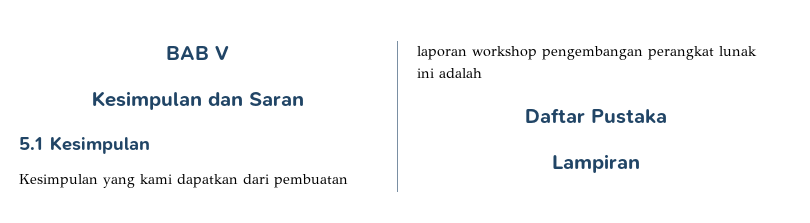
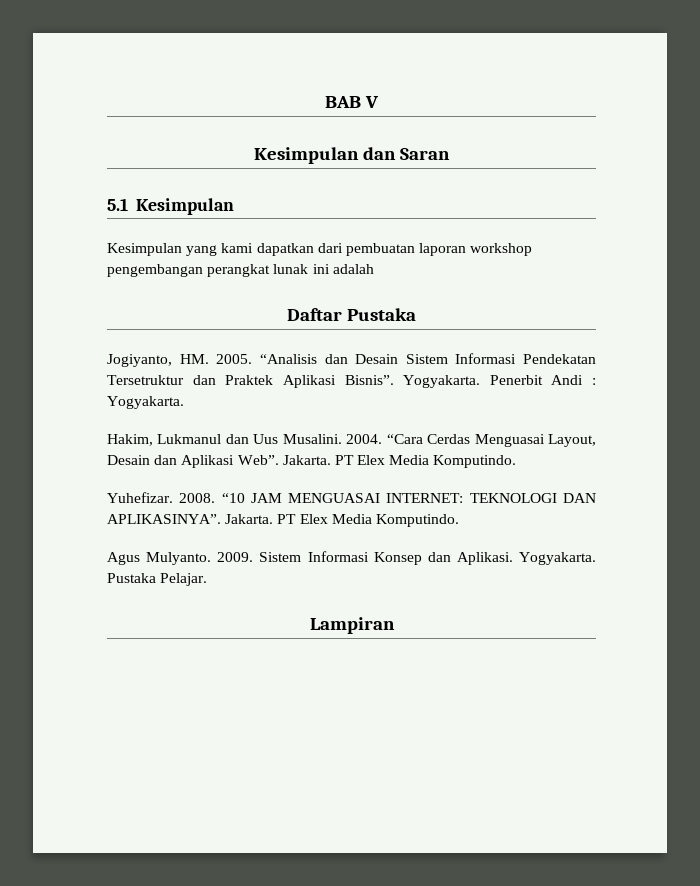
(667, 116) none -> [107,353,596,367] [107,375,596,388] [107,396,184,409] [107,434,596,447] [107,455,517,468] [107,492,596,503] [107,514,459,527] [107,551,596,565] [107,573,208,586] // Jogiyanto, HM. 2005. “Analisis dan Desain Sistem Informasi Pendekatan Tersetruktur dan Praktek Aplikasi Bisnis”. Yogyakarta. Penerbit Andi : Yogyakarta. // Hakim, Lukmanul dan Uus Musalini. 2004. “Cara Cerdas Menguasai Layout, Desain dan Aplikasi Web”. Jakarta. PT Elex Media Komputindo. // Yuhefizar. 2008. “10 JAM MENGUASAI INTERNET: TEKNOLOGI DAN APLIKASINYA”. Jakarta. PT Elex Media Komputindo. // Agus Mulyanto. 2009. Sistem Informasi Konsep dan Aplikasi. Yogyakarta. Pustaka Pelajar.

